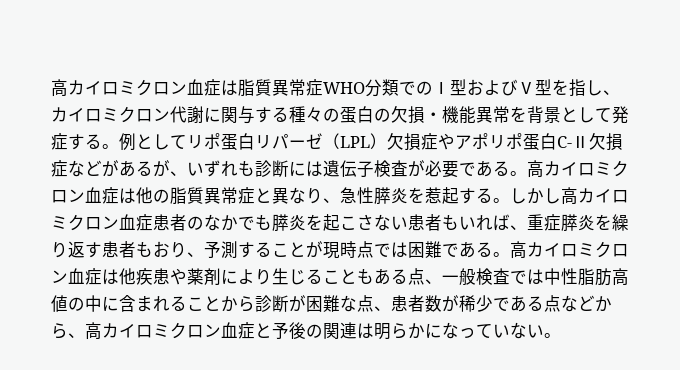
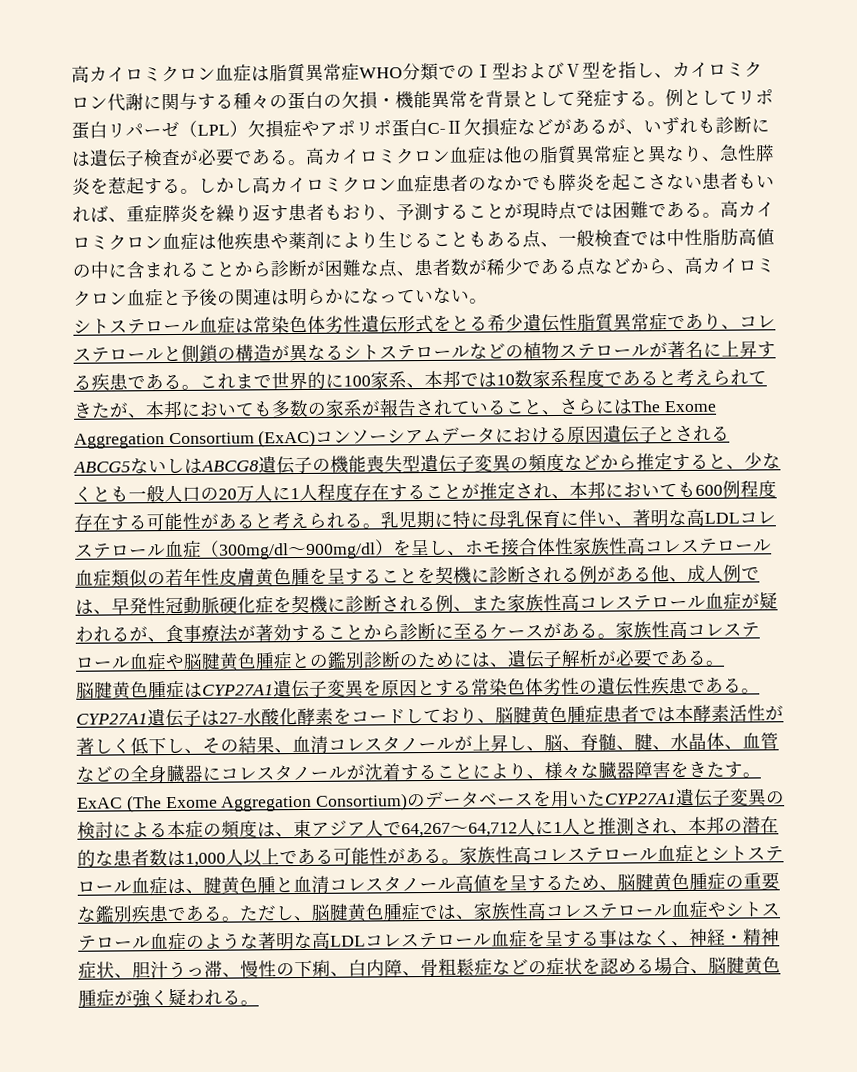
(561, 335) none -> [73,312,776,335] [73,340,776,363] [73,368,767,391] [73,398,717,419] [74,424,731,449] [73,452,781,475] [74,480,777,503] [74,508,776,531] [75,537,772,560] [75,564,760,588] [75,591,778,615] [75,620,760,643] [75,649,725,671] [76,676,760,700] [76,704,784,728] [76,732,779,755] [76,760,761,784] [77,787,785,813] [77,816,779,839] [77,844,784,867] [77,872,780,895] [77,900,780,923] [78,928,780,951] [78,956,781,979] [78,987,259,1008] // シトステロール血症は常染色体劣性遺伝形式をとる希少遺伝性脂質異常症であり、コレステロールと側鎖の構造が異なるシトステロールなどの植物ステロールが著名に上昇する疾患である。これまで世界的に100家系、本邦では10数家系程度であると考えられてきたが、本邦においても多数の家系が報告されていること、さらにはThe Exome Aggregation Consortium (ExAC)コンソーシアムデータにおける原因遺伝子とされるABCG5ないしはABCG8遺伝子の機能喪失型遺伝子変異の頻度などから推定すると、少なくとも一般人口の20万人に1人程度存在することが推定され、本邦においても600例程度存在する可能性があると考えられる。乳児期に特に母乳保育に伴い、著明な高LDLコレステロール血症（300mg/dl～900mg/dl）を呈し、ホモ接合体性家族性高コレステロール血症類似の若年性皮膚黄色腫を呈することを契機に診断される例がある他、成人例では、早発性冠動脈硬化症を契機に診断される例、また家族性高コレステロール血症が疑われるが、食事療法が著効することから診断に至るケースがある。家族性高コレステロール血症や脳腱黄色腫症との鑑別診断のためには、遺伝子解析が必要である。 // 脳腱黄色腫症はCYP27A1遺伝子変異を原因とする常染色体劣性の遺伝性疾患である。CYP27A1遺伝子は27-水酸化酵素をコードしており、脳腱黄色腫症患者では本酵素活性が著しく低下し、その結果、血清コレスタノールが上昇し、脳、脊髄、腱、水晶体、血管などの全身臓器にコレスタノールが沈着することにより、様々な臓器障害をきたす。ExAC (The Exome Aggregation Consortium)のデータベースを用いたCYP27A1遺伝子変異の検討による本症の頻度は、東アジア人で64,267～64,712人に1人と推測され、本邦の潜在的な患者数は1,000人以上である可能性がある。家族性高コレステロール血症とシトステロール血症は、腱黄色腫と血清コレスタノール高値を呈するため、脳腱黄色腫症の重要な鑑別疾患である。ただし、脳腱黄色腫症では、家族性高コレステロール血症やシトステロール血症のような著明な高LDLコレステロール血症を呈する事はなく、神経・精神症状、胆汁うっ滞、慢性の下痢、白内障、骨粗鬆症などの症状を認める場合、脳腱黄色腫症が強く疑われる。

